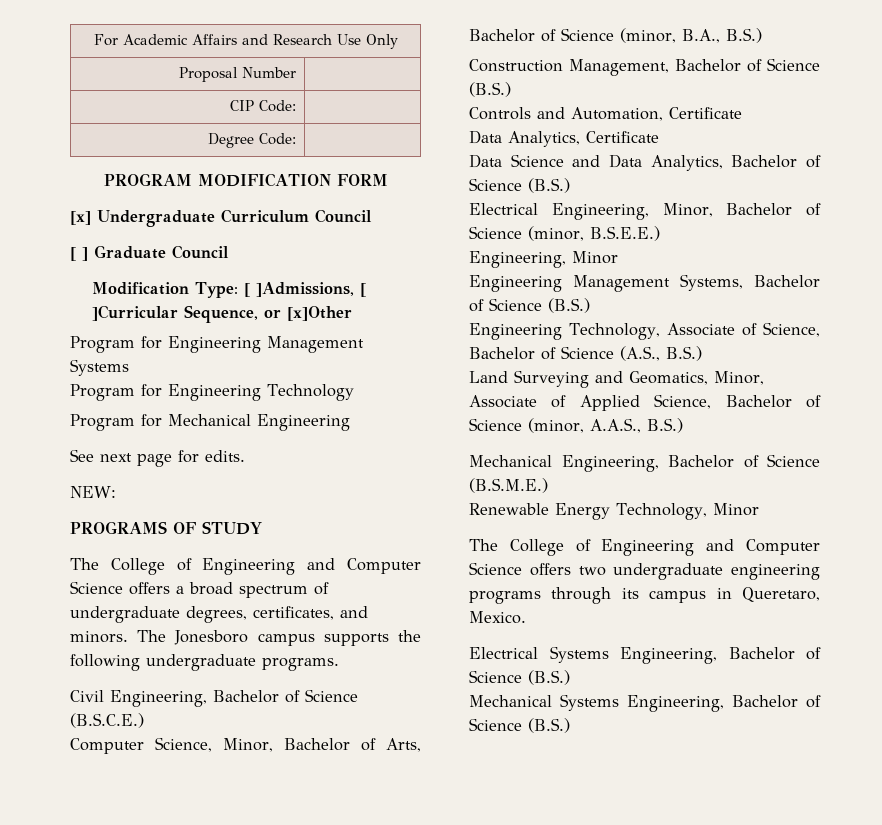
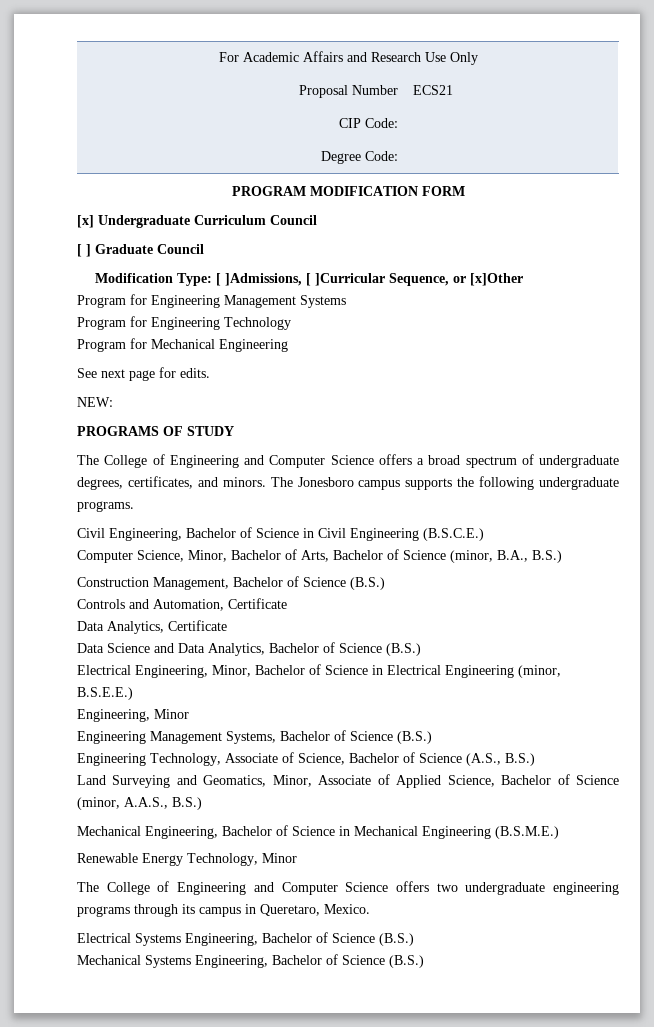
(297, 72) none -> [413,85,454,95] ECS21
(358, 695) none -> [303,528,419,541] in Civil Engineering
(522, 232) none -> [372,665,514,678] in Electrical Engineering
(820, 460) none -> [339,826,491,839] in Mechanical Engineering

